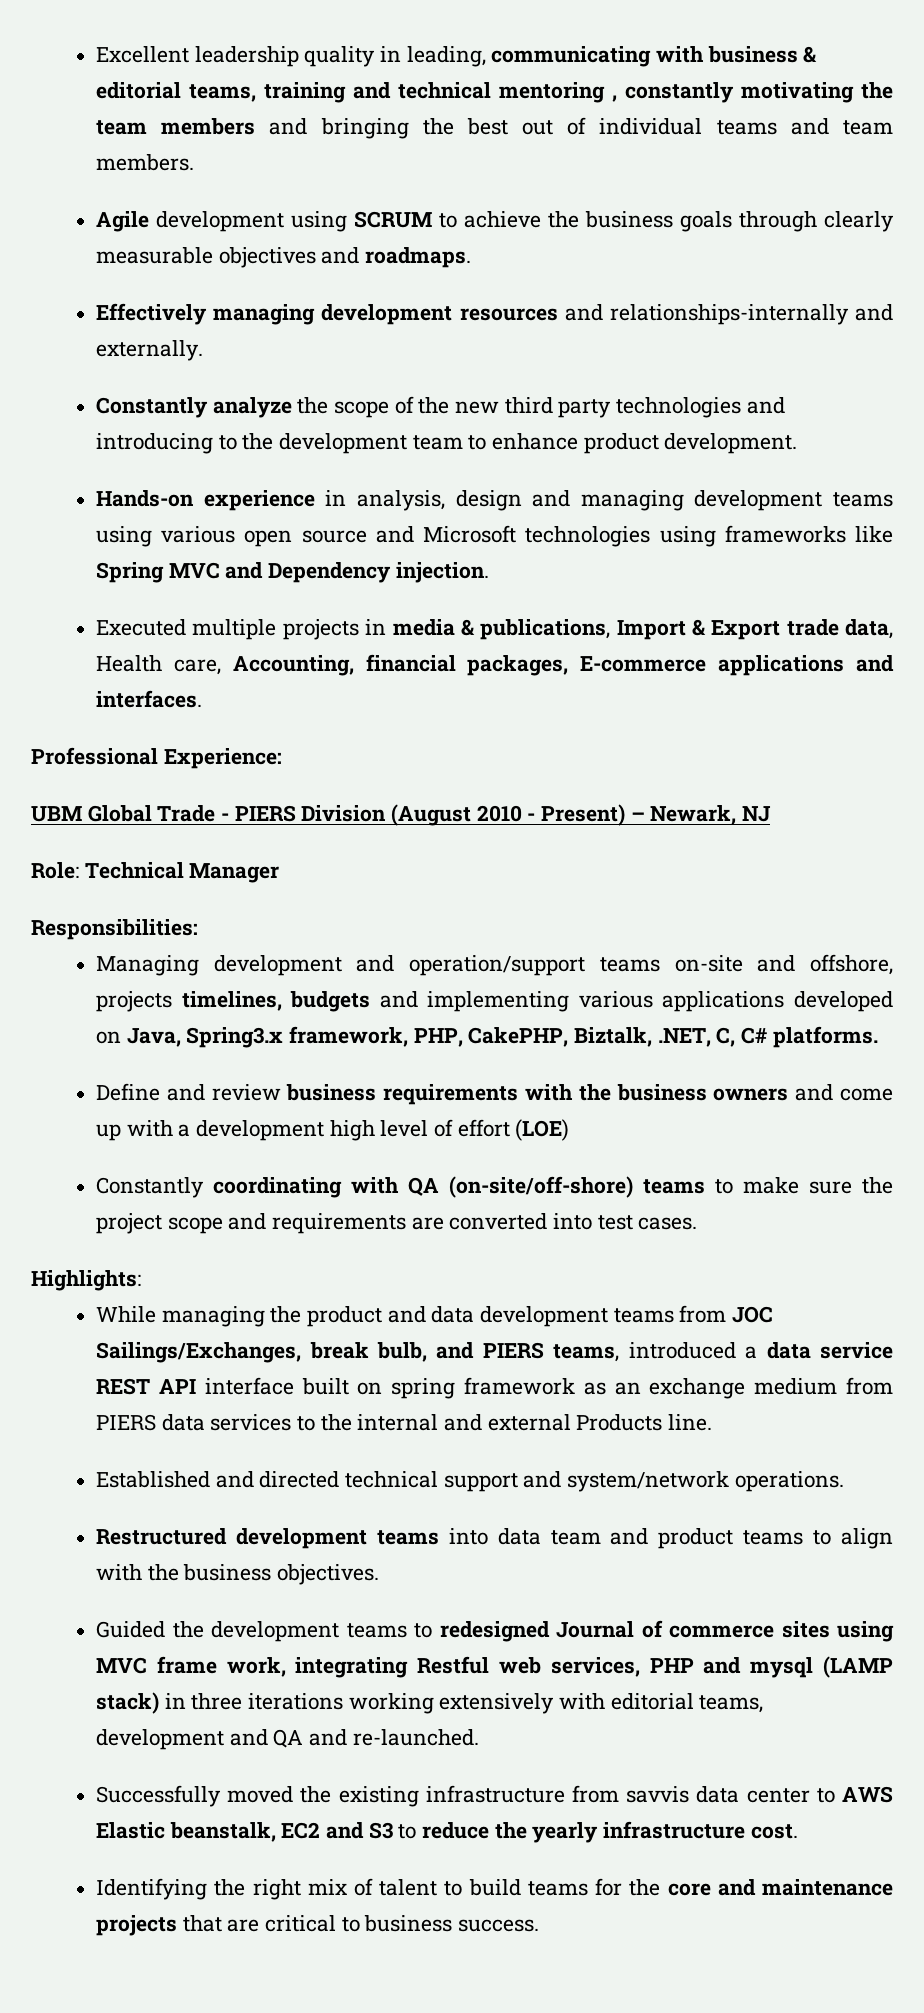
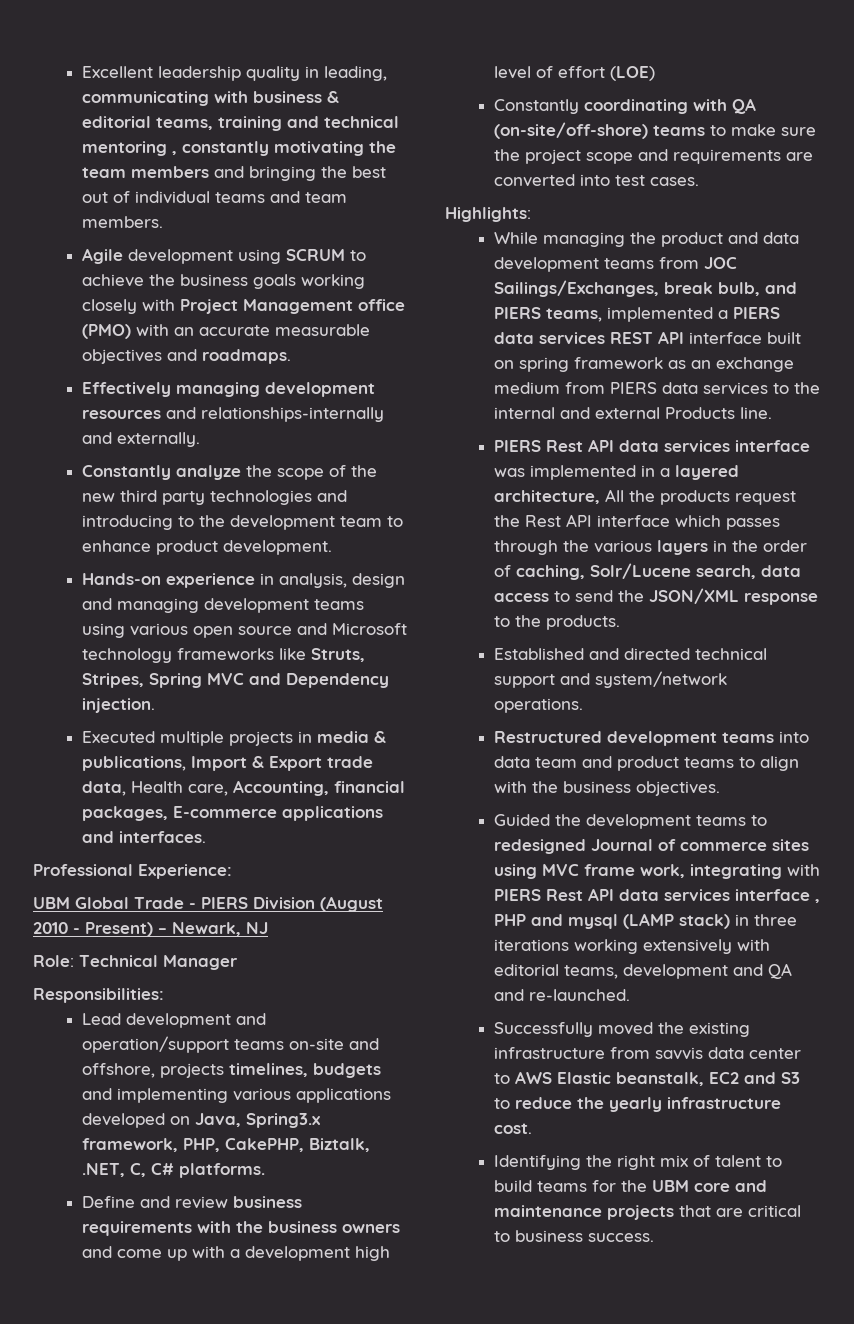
[739,211,894,232] through clearly -> [301,274,366,289] [82,299,406,314] [82,324,271,339] working closely with Project Management office (PMO) with an accurate
[525,525,893,547] technologies using frameworks like -> [82,648,366,663] [82,673,145,688] technology frameworks like Struts, Stripes,
[96,955,200,976] Managing -> [82,1013,122,1025] Lead
[628,1342,894,1359] introduced a data service -> [607,307,781,322] [494,332,606,344] implemented a PIERS data services
(713, 1422) none -> [494,439,811,452] [494,465,740,480] [494,489,797,505] [494,514,781,530] [494,540,808,555] [494,563,802,580] [494,588,819,605] [494,615,621,630] // PIERS Rest API data services interface was implemented in a layered architecture, All the products request the Rest API interface which passes through the various layers in the order of caching, Solr/Lucene search, data access to send the JSON/XML response to the products.
[417,1656,640,1677] Restful web services, -> [787,864,821,876] [494,888,821,903] with PIERS Rest API data services interface ,
(661, 1887) none -> [652,1180,690,1192] UBM

